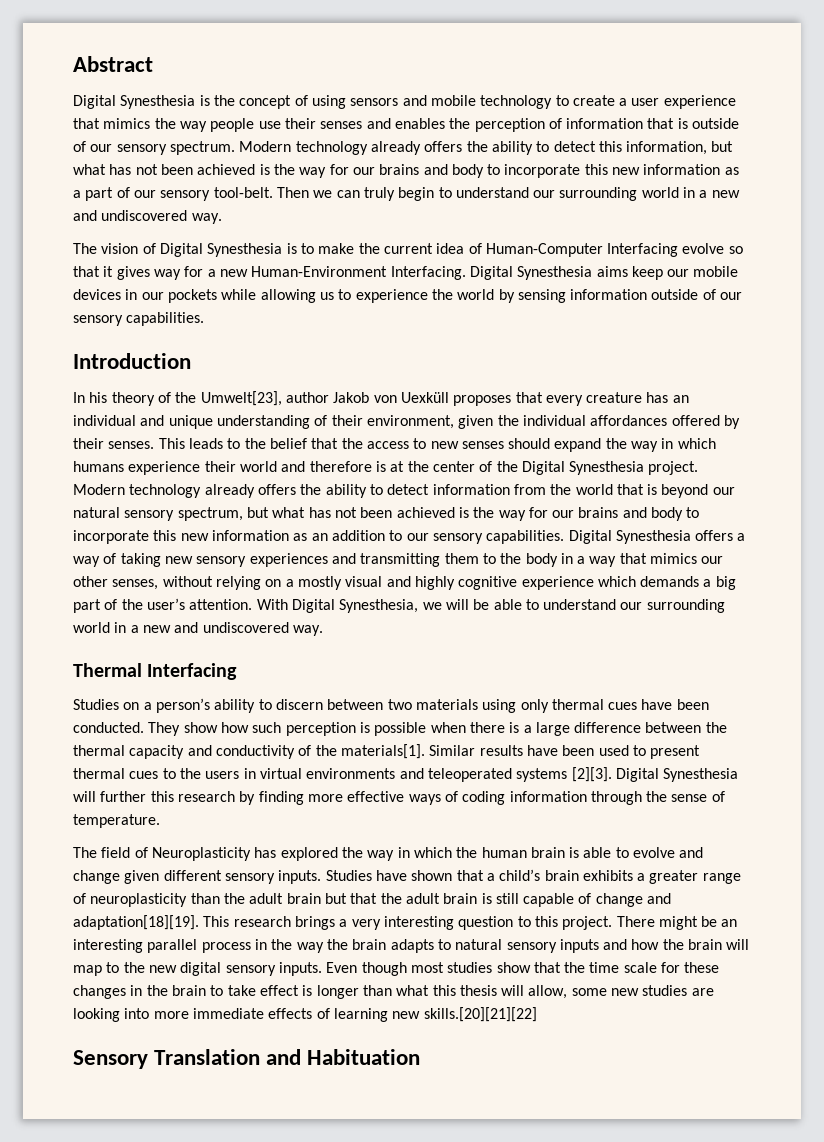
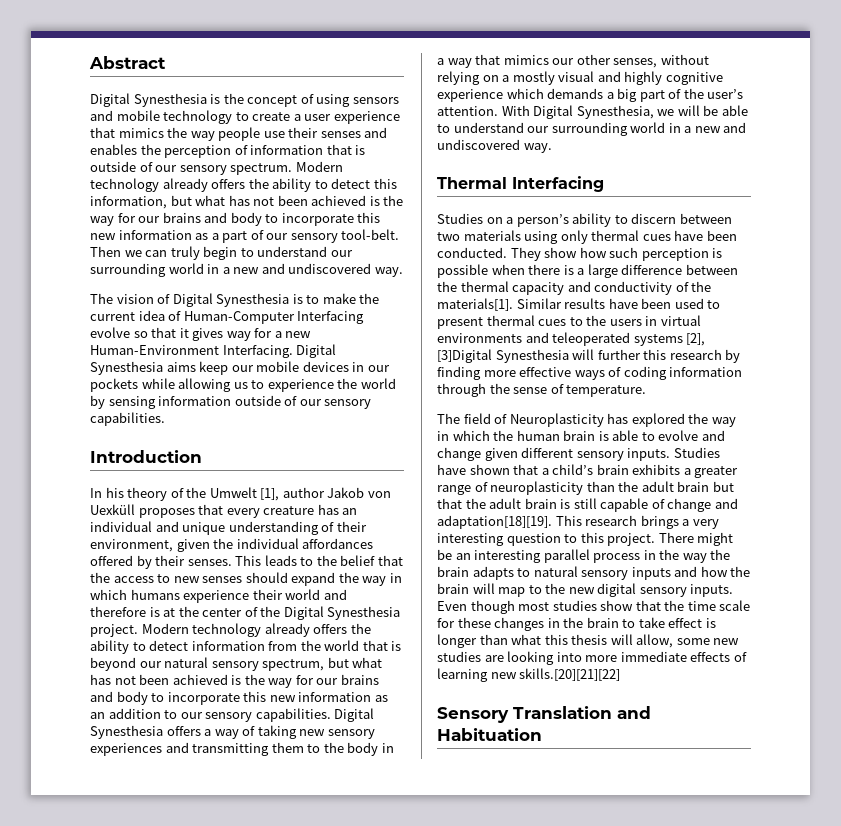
[200,391,282,406] Umwelt[23], -> [209,487,280,501] Umwelt [1],
[571,767,659,782] [2][3]. Digital -> [686,333,706,346] [437,349,492,363] [2], [3]Digital

